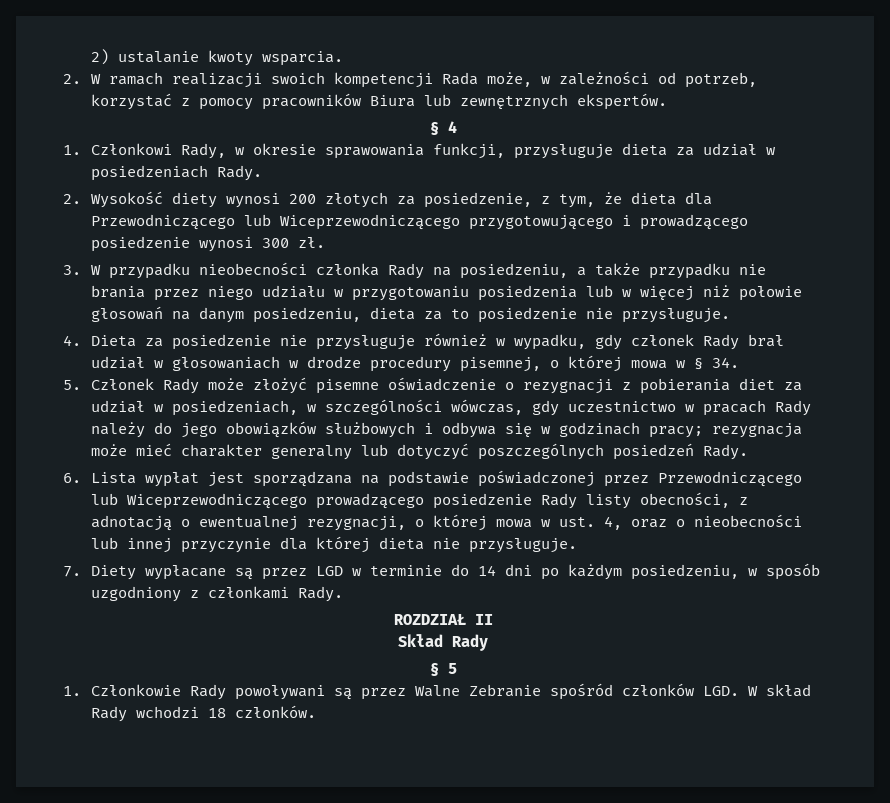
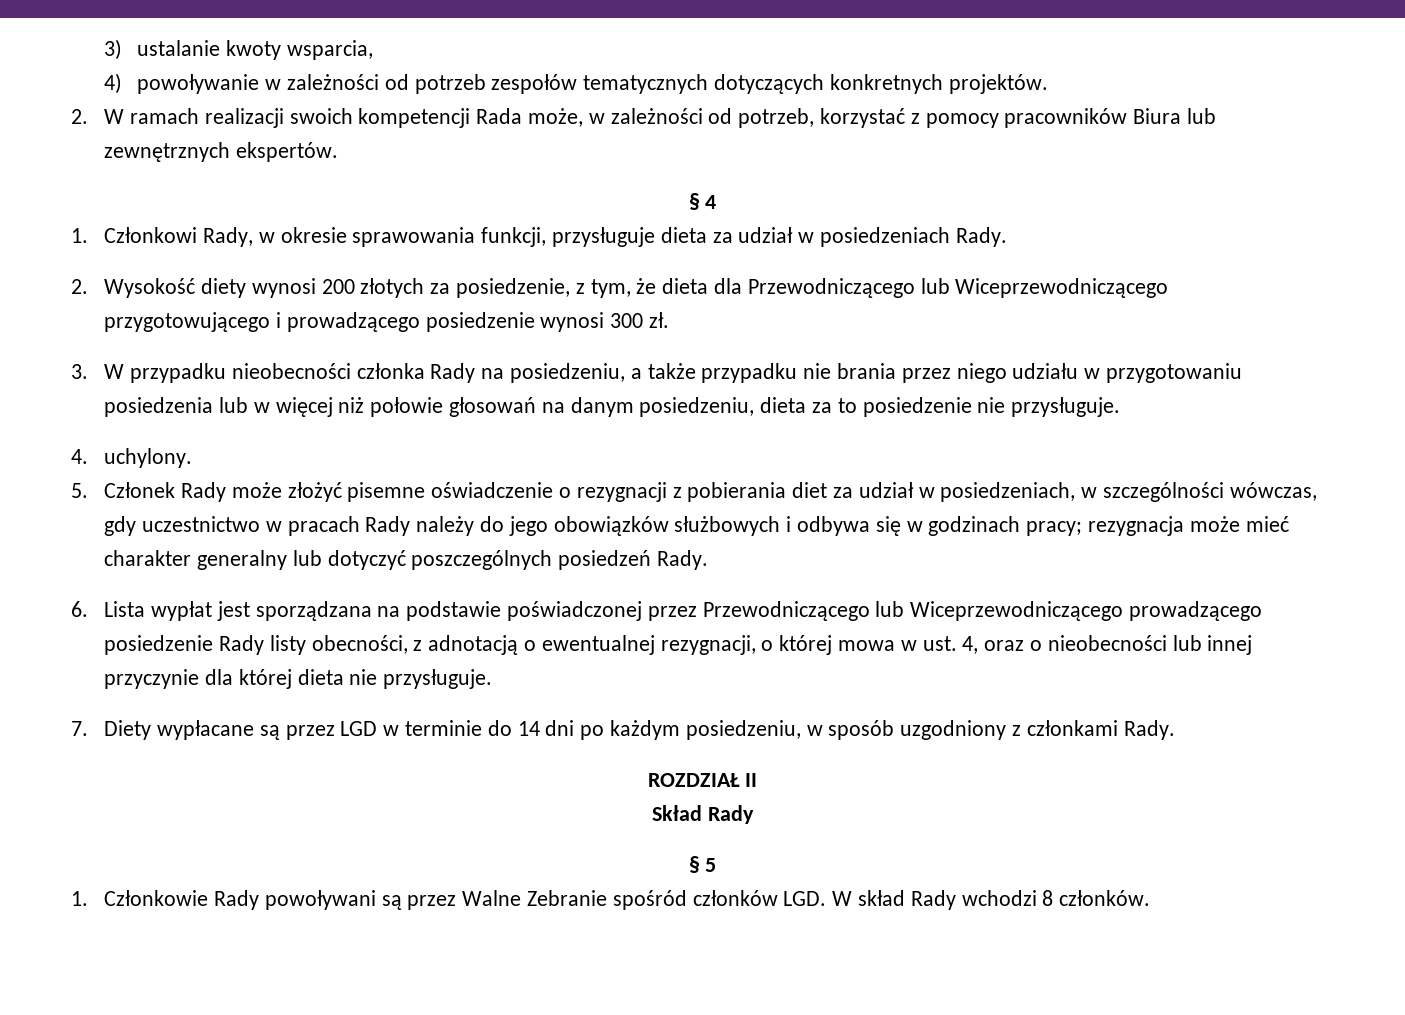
[90,49,109,65] 2) -> [104,39,123,60] 3)
[262,51,344,66] wsparcia. -> [286,40,373,60] [104,73,1048,94] wsparcia, // 4) powoływanie w zależności od potrzeb zespołów tematycznych dotyczących konkretnych projektów.
[90,333,784,350] [90,355,739,372] Dieta za posiedzenie nie przysługuje również w wypadku, gdy członek Rady brał udział w głosowaniach w drodze procedury pisemnej, o której mowa w § 34. -> [104,448,193,468] uchylony.
[207,708,226,718] 18 -> [1042,890,1054,906] 8

